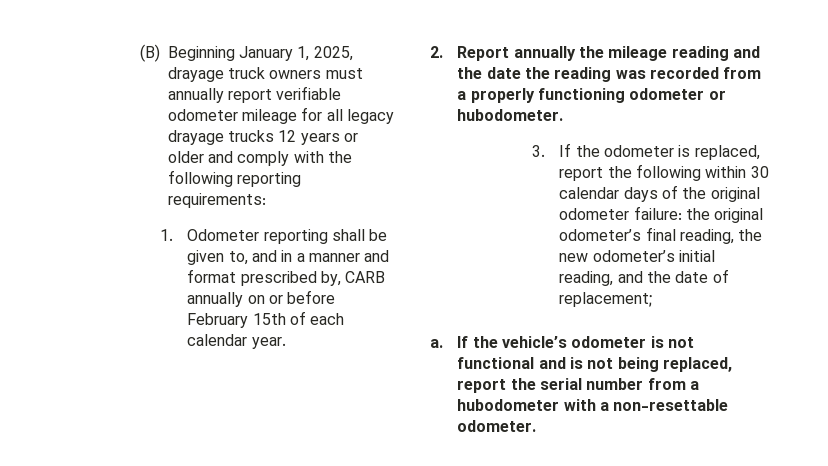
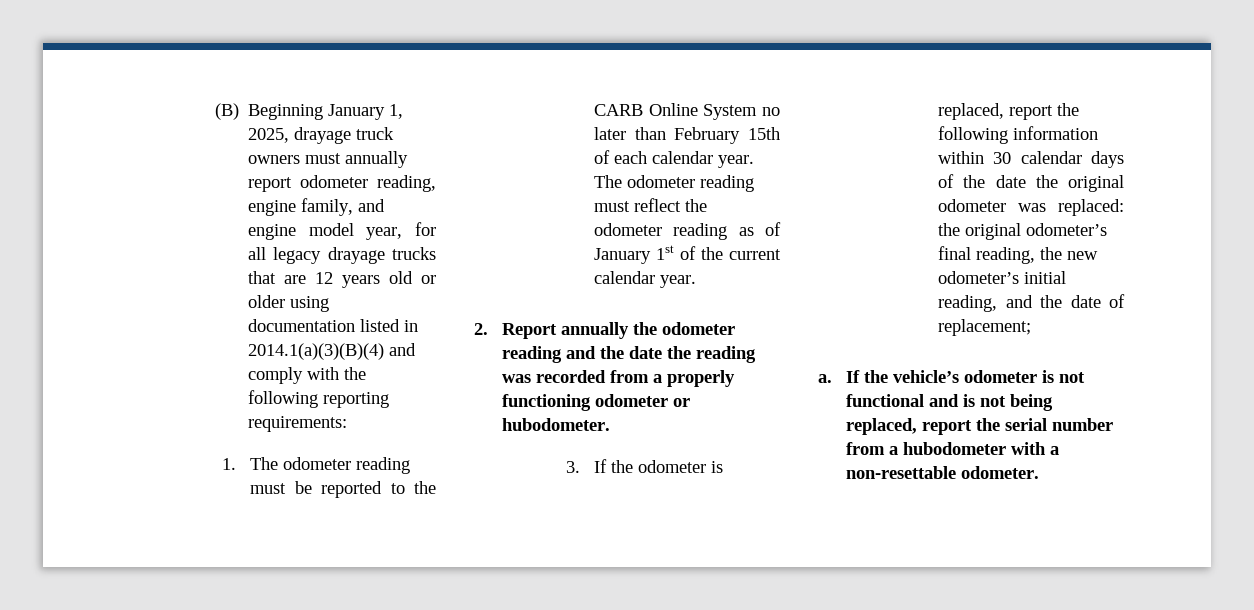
[276,86,342,100] [167,109,298,124] verifiable odometer mileage -> [300,175,436,192] [248,198,386,216] [248,223,403,240] odometer reading, engine family, and engine model year,
(275, 136) none -> [248,271,307,284] that are
(340, 139) none -> [389,271,414,284] old
(204, 157) none -> [290,296,330,312] [248,319,419,332] [248,343,385,360] using documentation listed in 2014.1(a)(3)(B)(4)
[187,229,388,244] [187,250,390,265] [187,269,386,286] [187,290,336,307] Odometer reporting shall be given to, and in a manner and format prescribed by, CARB annually on or before -> [250,457,411,474] [250,481,436,498] [594,103,780,120] [594,127,666,140] The odometer reading must be reported to the CARB Online System no later than
(286, 343) none -> [594,175,755,192] [594,198,708,212] [594,222,781,240] [594,245,781,264] [594,271,697,288] The odometer reading must reflect the odometer reading as of January 1st of the current calendar year.
[608,46,668,61] mileage -> [662,322,736,335] odometer
(701, 172) none -> [1013,126,1099,140] information
[710,187,760,202] [559,206,682,220] original odometer failure: -> [995,175,1124,192] [938,199,1124,216] date the original odometer was replaced:

